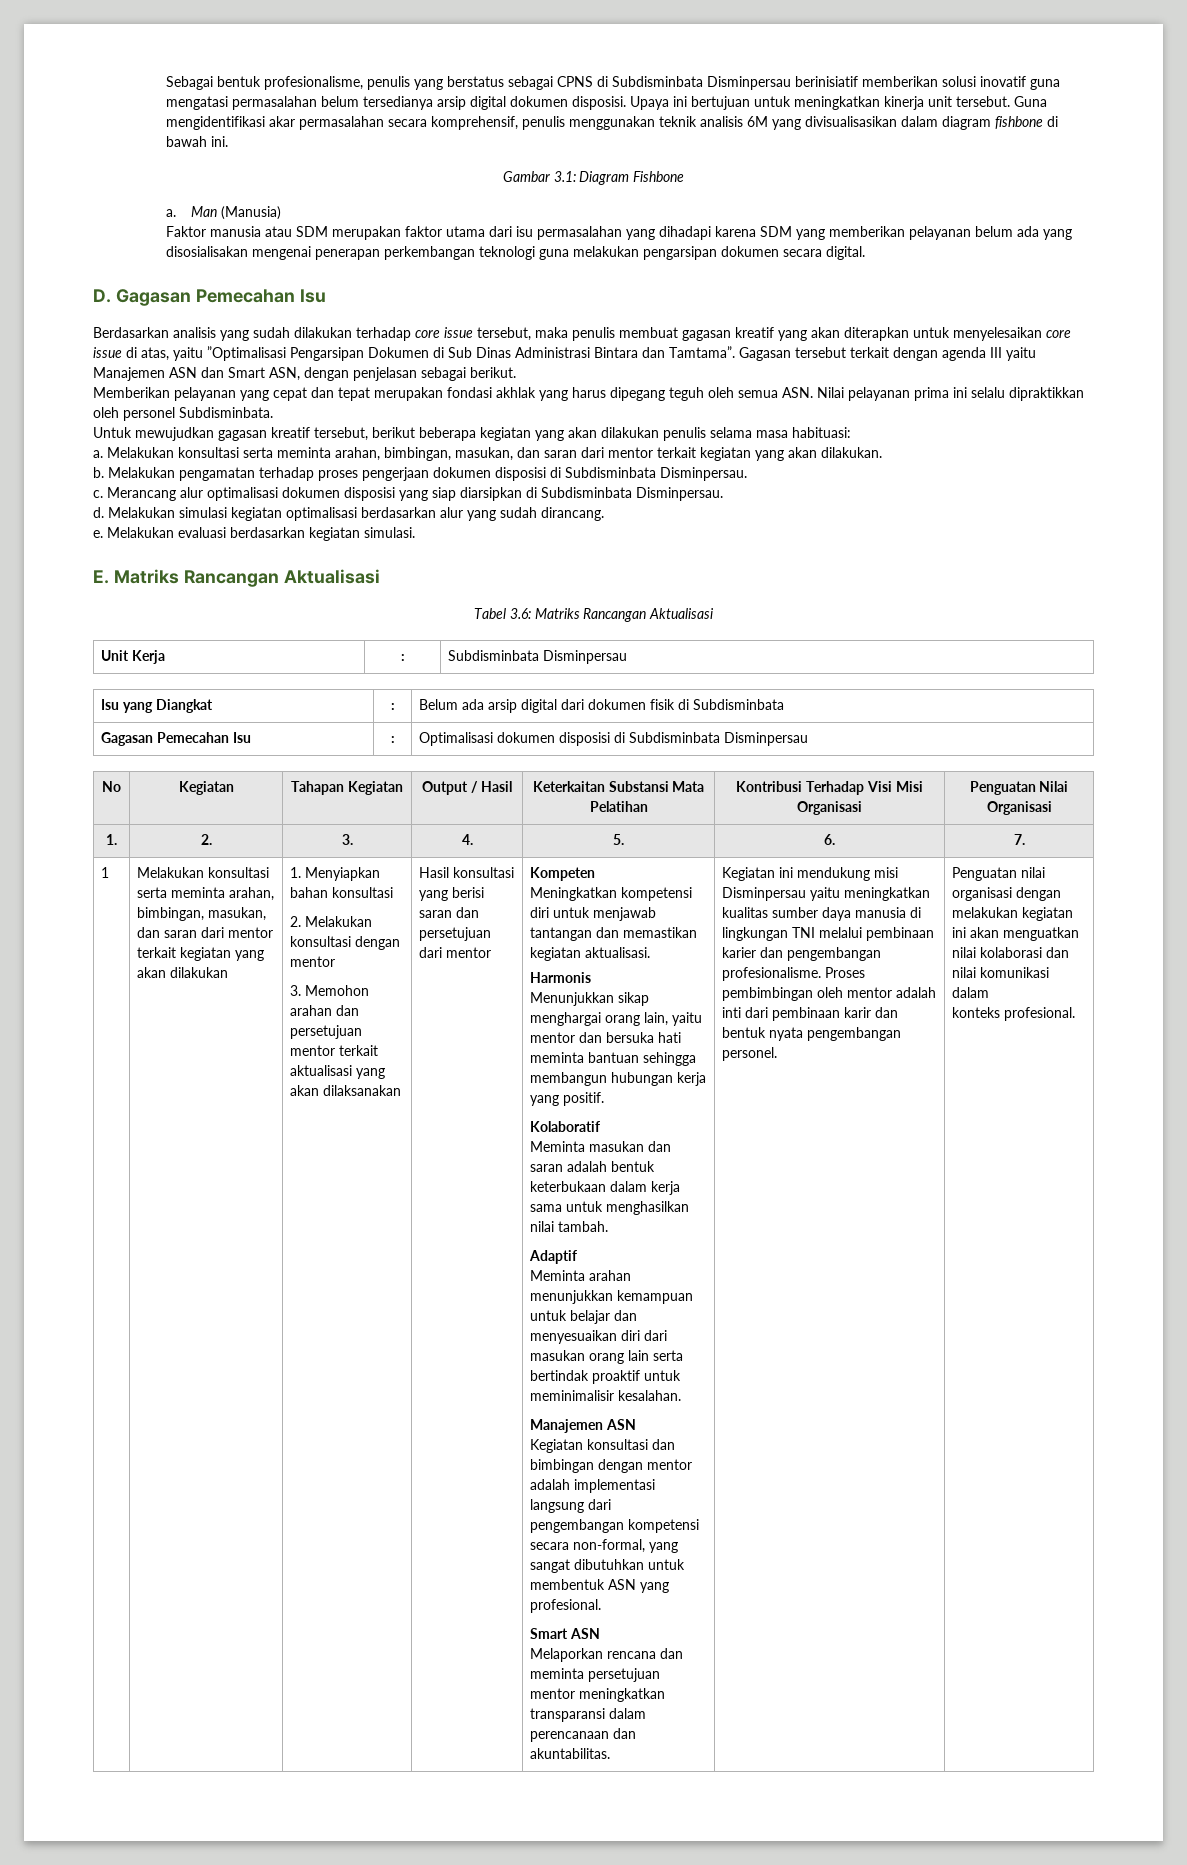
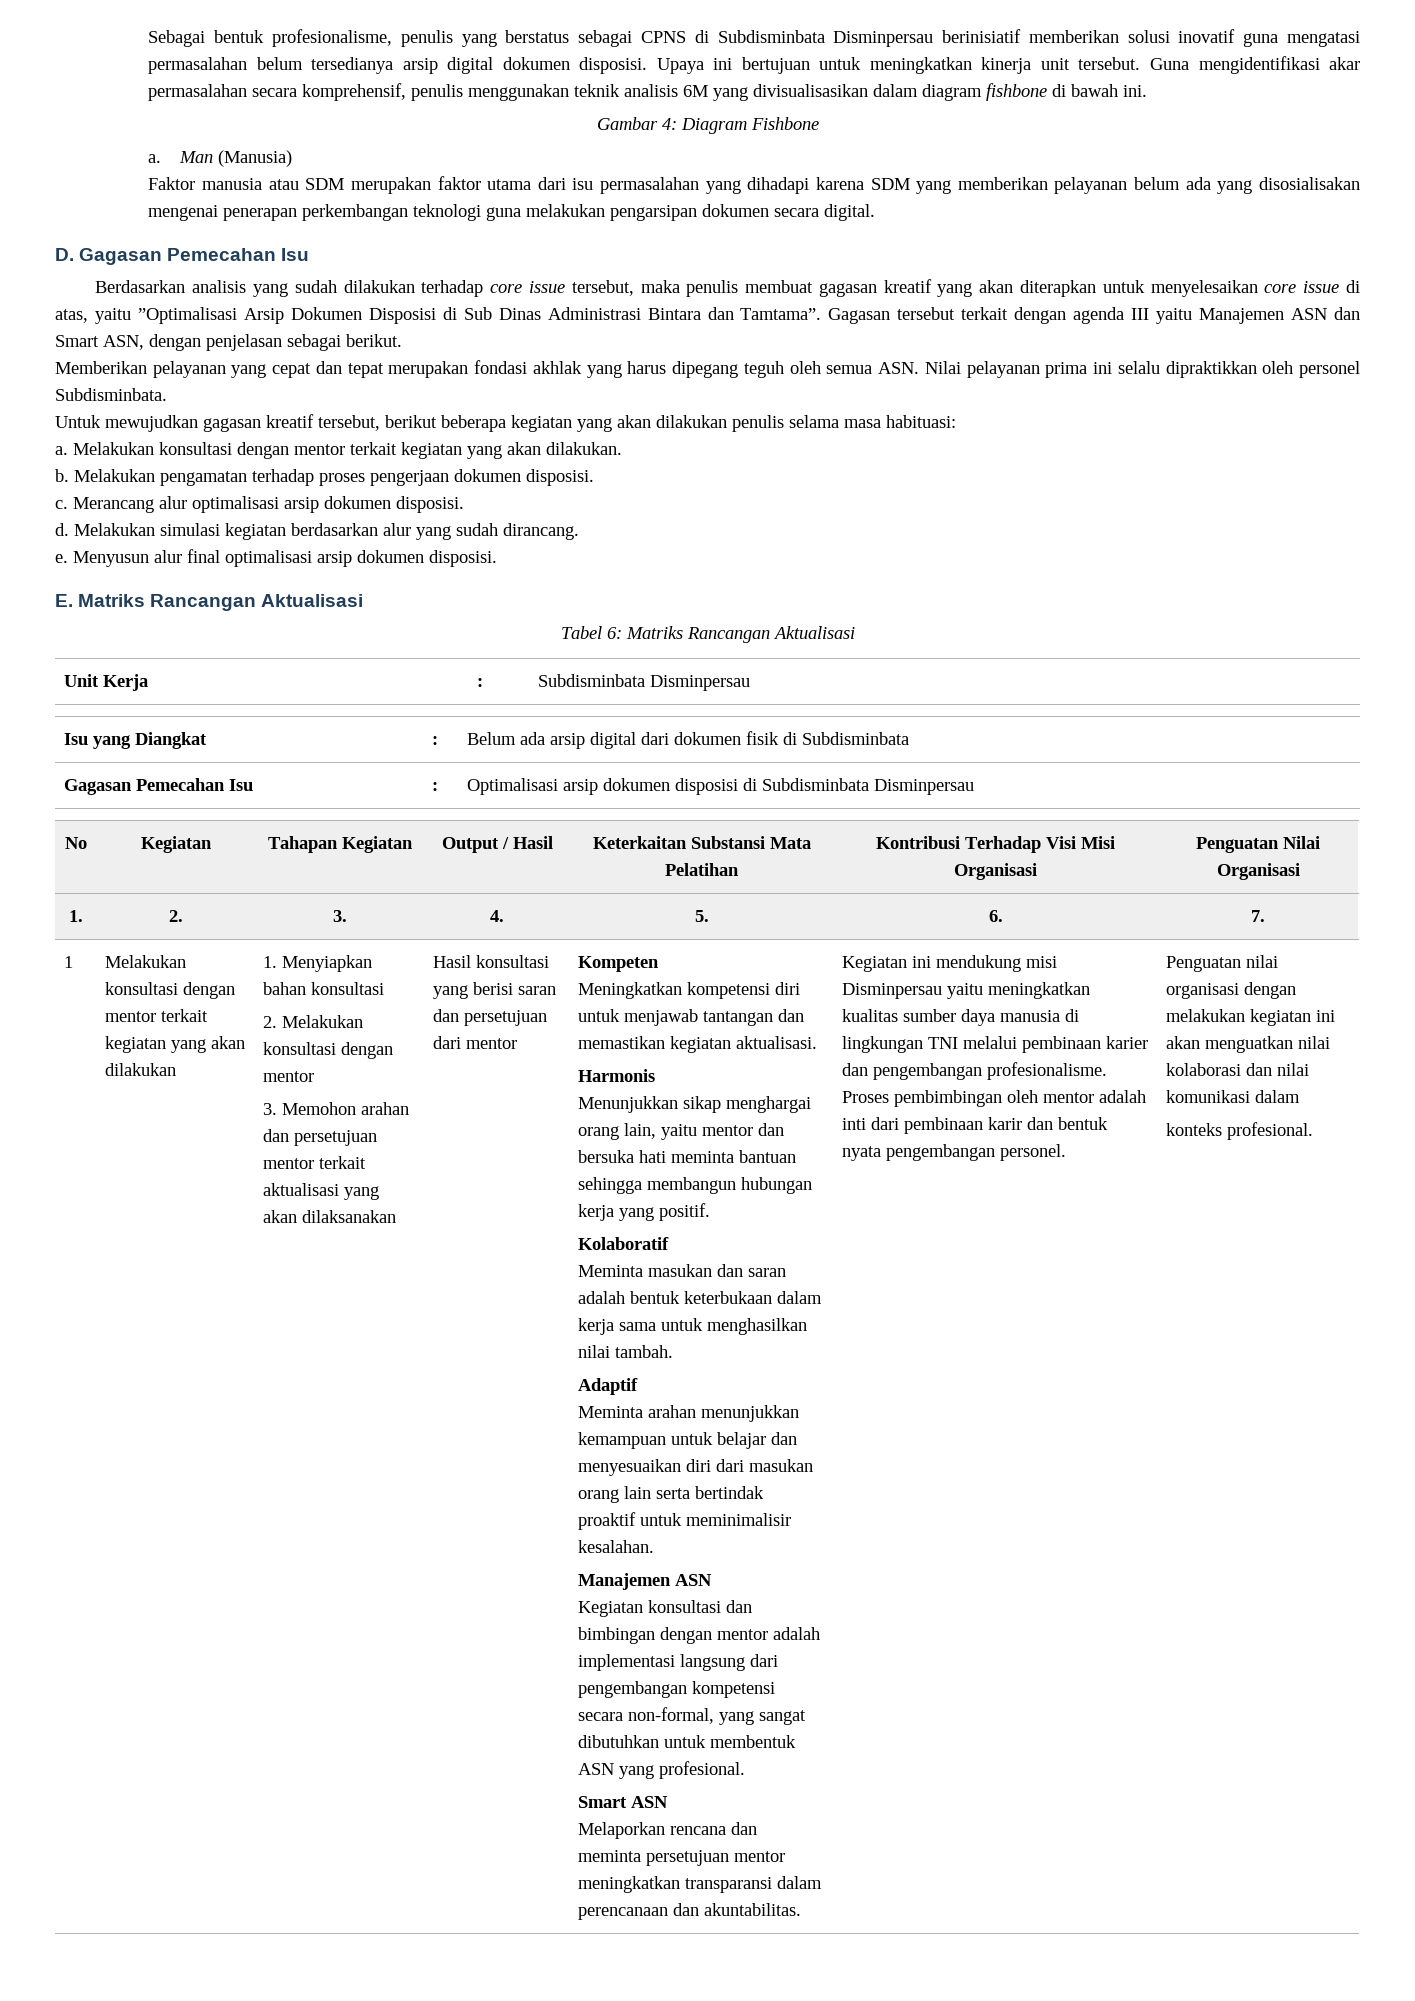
[553,171,576,182] 3.1: -> [661,118,677,130] 4:
[290,347,429,361] Pengarsipan Dokumen -> [243,307,436,324] Arsip Dokumen Disposisi
[243,447,604,461] serta meminta arahan, bimbingan, masukan, dan saran dari -> [237,442,289,459] dengan
[495,467,747,481] disposisi di Subdisminbata Disminpersau. -> [526,469,594,486] disposisi.
[282,487,723,501] dokumen disposisi yang siap diarsipkan di Subdisminbata Disminpersau. -> [284,496,464,513] arsip dokumen disposisi.
[286,507,357,521] optimalisasi -> (286, 531) none
[107,527,415,541] Melakukan evaluasi berdasarkan kegiatan simulasi. -> [73,549,497,567] Menyusun alur final optimalisasi arsip dokumen disposisi.
[509,608,531,619] 3.6: -> [606,627,622,639] 6:
(494, 739) none -> [563,779,599,795] arsip
[137,887,275,901] [137,907,267,921] [137,927,225,938] serta meminta arahan, bimbingan, masukan, dan saran dari -> [183,982,236,999] dengan

